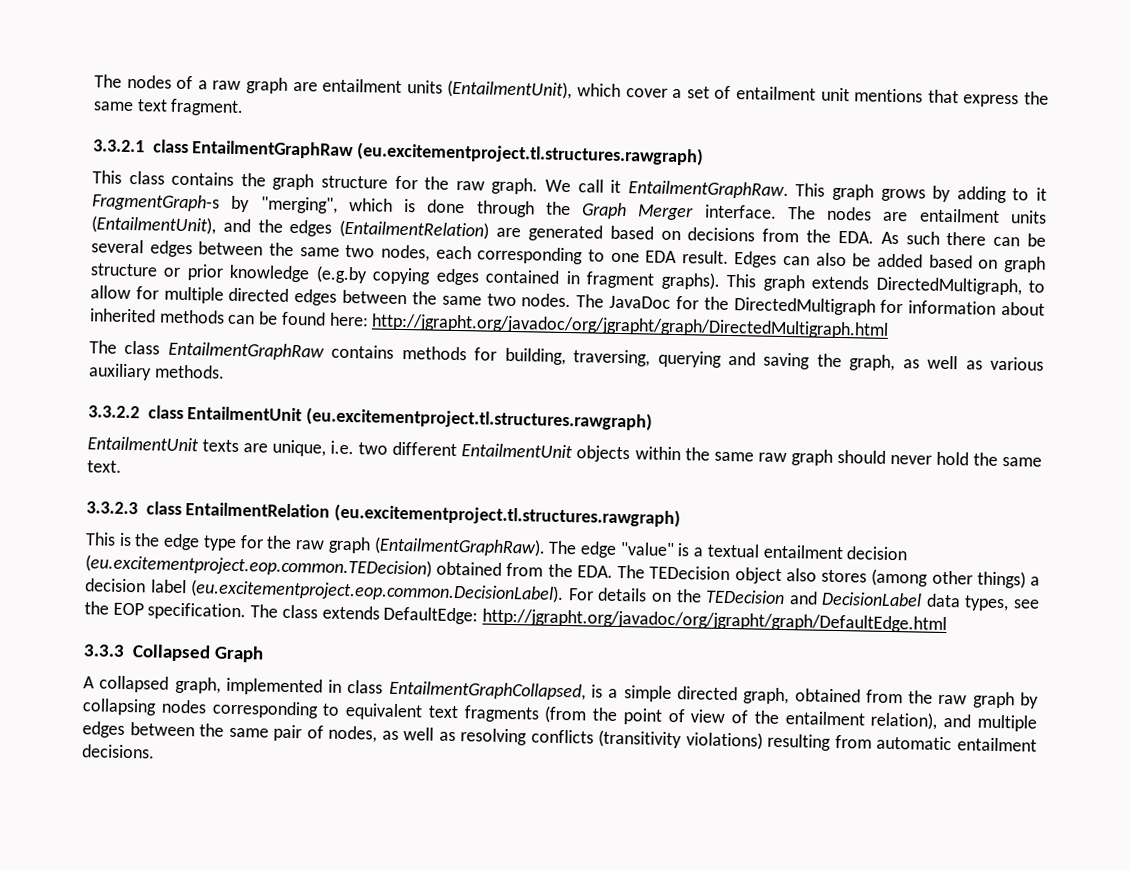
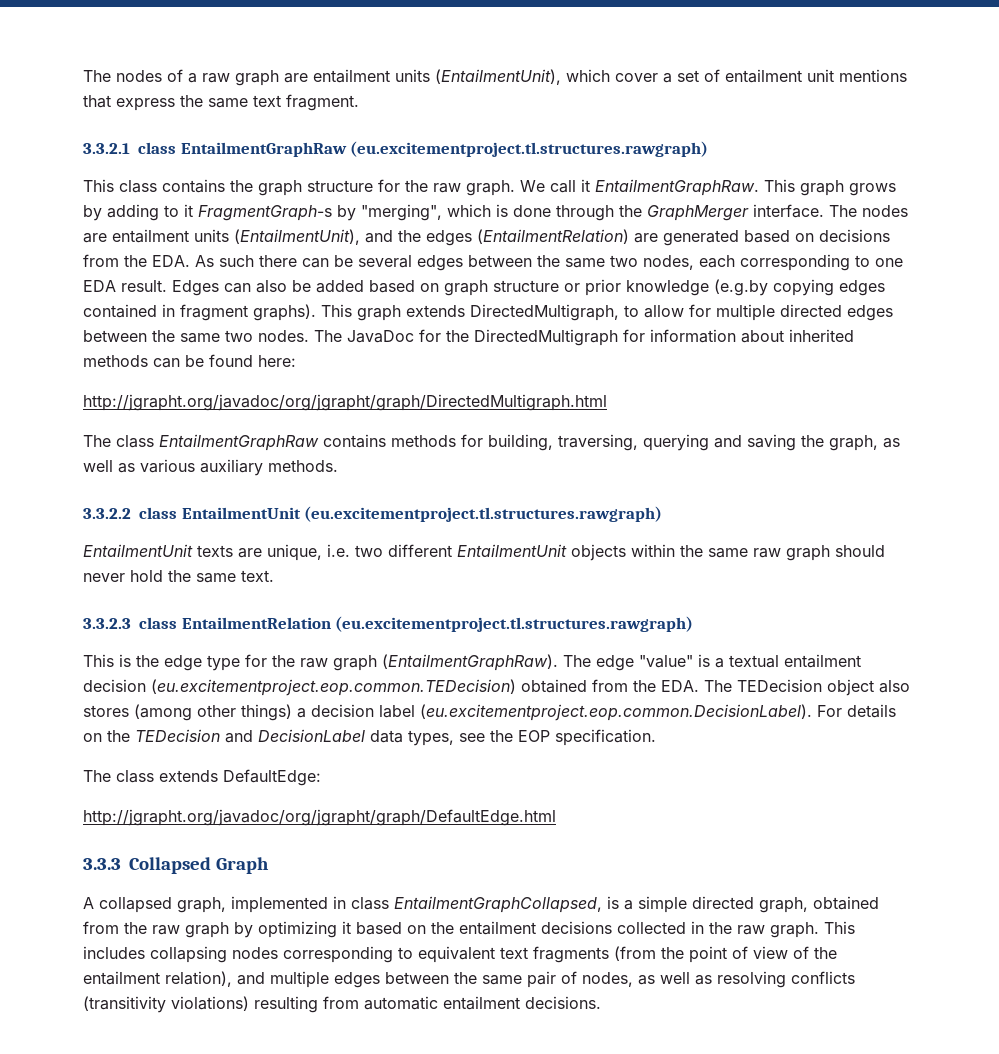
[581,202,695,221] Graph Merger -> [647,205,749,221] GraphMerger
(369, 319) none -> (296, 361) //
(247, 611) none -> (656, 737) //
(479, 615) none -> (321, 777) //
(1039, 700) none -> [258,921,855,938] [83,946,145,959] optimizing it based on the entailment decisions collected in the raw graph. This includes

